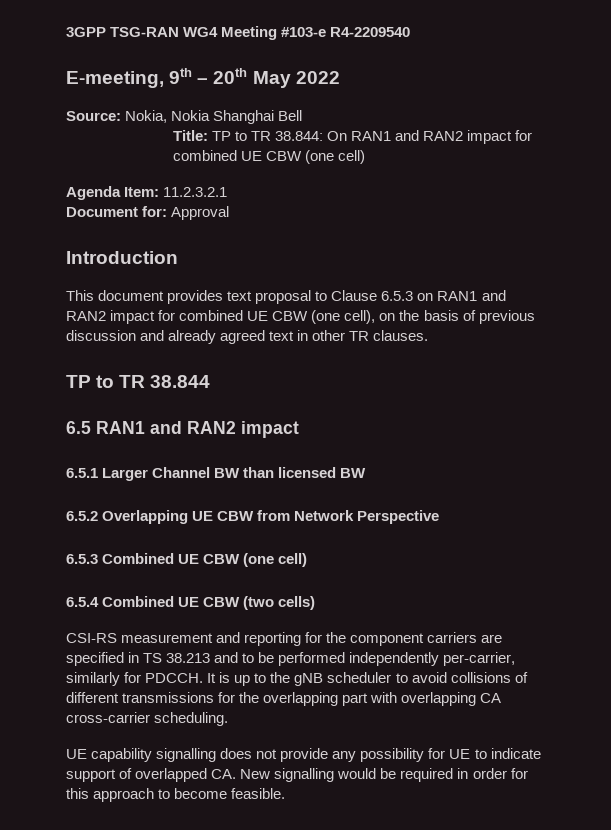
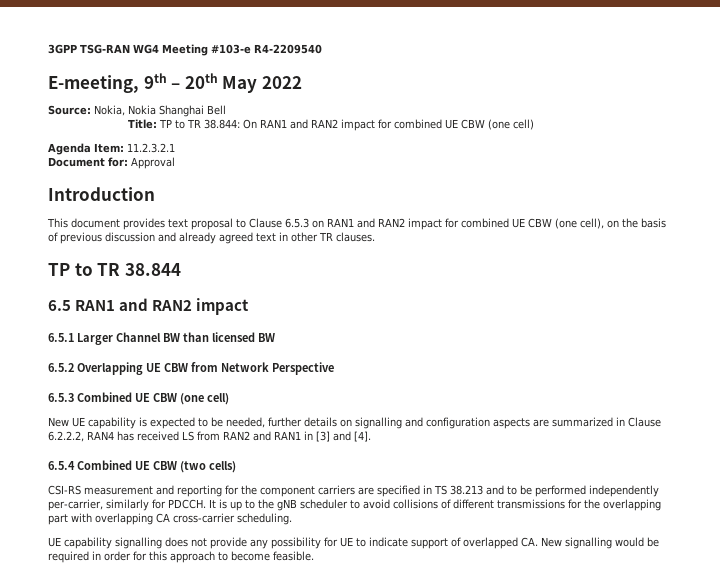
(308, 560) none -> [48,417,661,429] [48,431,371,442] // New UE capability is expected to be needed, further details on signalling and configuration aspects are summarized in Clause 6.2.2.2, RAN4 has received LS from RAN2 and RAN1 in [3] and [4].

